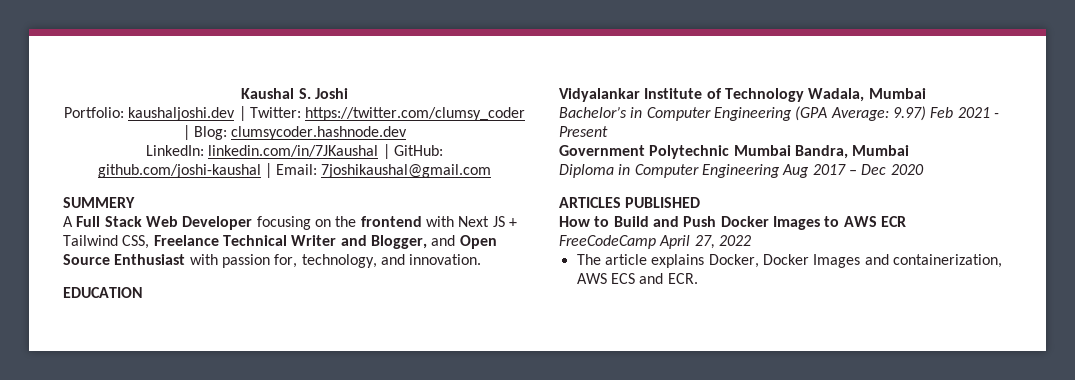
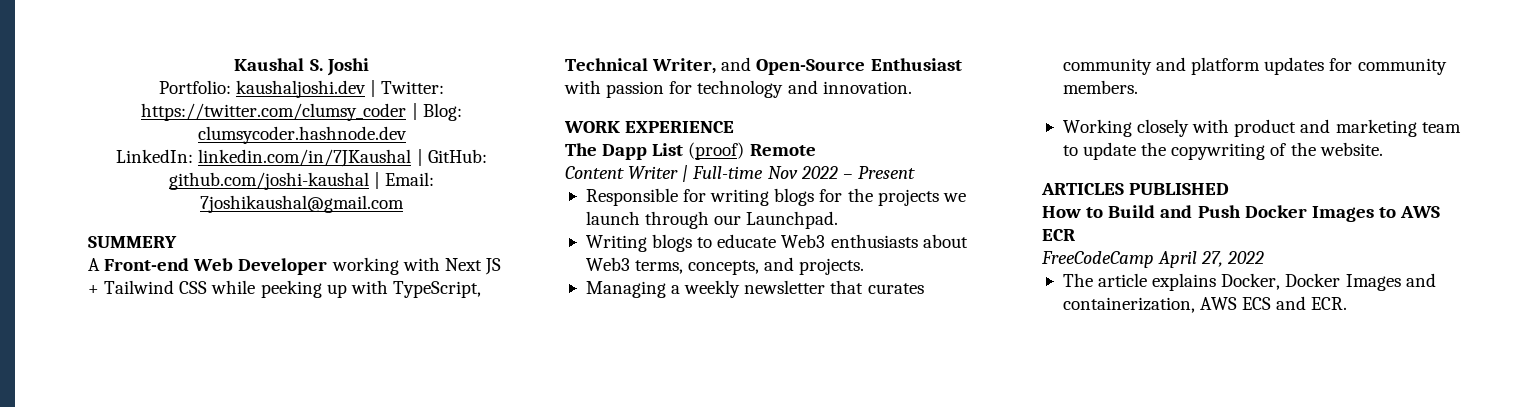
[76,216,422,230] Full Stack Web Developer focusing on the frontend -> [104,257,399,275] Front-end Web Developer working
[122,235,497,249] [63,254,110,265] CSS, Freelance Technical Writer and Blogger, and Open Source -> [179,280,481,298] [565,57,866,75] CSS while peeking up with TypeScript, Technical Writer, and Open-Source
[274,254,377,268] for, technology, -> [669,80,784,98] for technology
[63,287,143,298] [559,88,926,102] [559,106,999,121] [559,126,608,137] [559,145,910,159] [559,164,924,178] EDUCATION // Vidyalankar Institute of Technology Wadala, Mumbai // Bachelor’s in Computer Engineering (GPA Average: 9.97) Feb 2021 - Present // Government Polytechnic Mumbai Bandra, Mumbai // Diploma in Computer Engineering Aug 2017 – Dec 2020 -> [564,121,735,133] [565,142,816,160] [565,165,915,182] [585,188,966,206] [585,211,839,229] [585,234,968,252] [585,257,865,275] [585,280,924,298] [1062,57,1447,75] [1062,80,1138,94] [1062,119,1461,137] [1062,142,1383,160] WORK EXPERIENCE // The Dapp List (proof) Remote // Content Writer | Full-time Nov 2022 – Present // Responsible for writing blogs for the projects we launch through our Launchpad. // Writing blogs to educate Web3 enthusiasts about Web3 terms, concepts, and projects. // Managing a weekly newsletter that curates community and platform updates for community members. // Working closely with product and marketing team to update the copywriting of the website.

